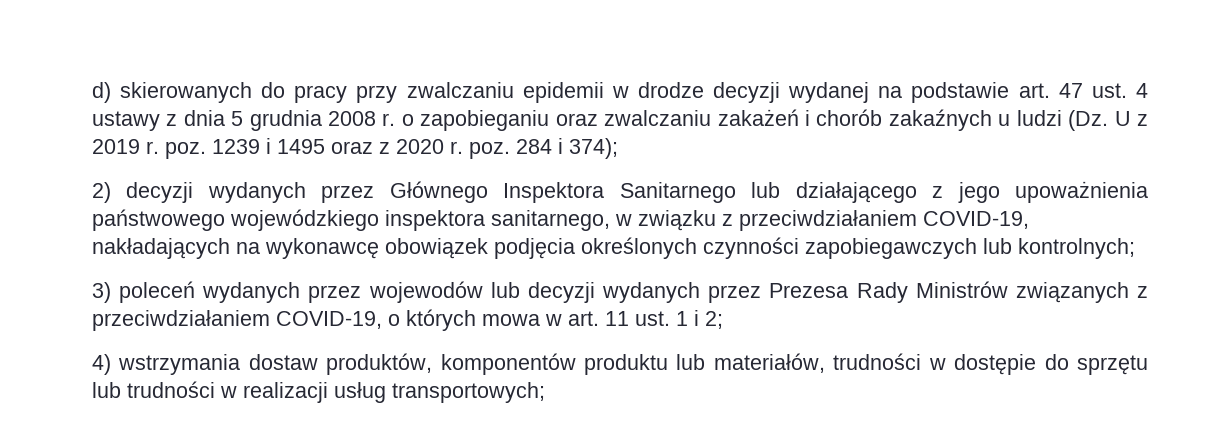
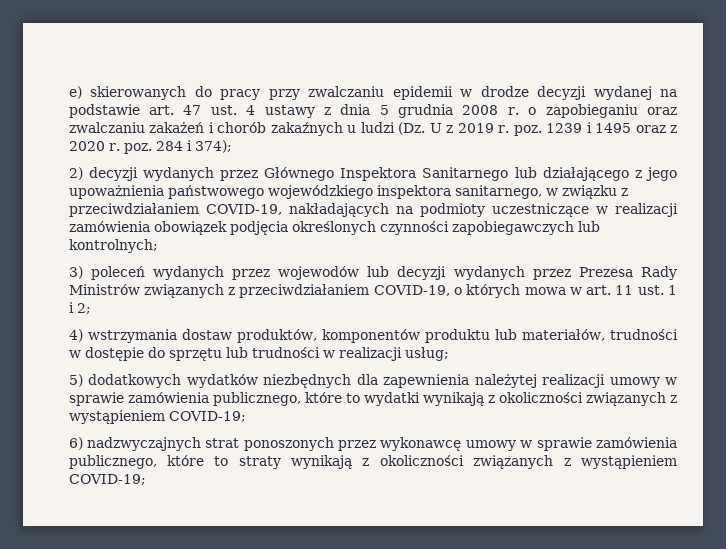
[91,82,111,103] d) -> [68,86,82,99] e)
[264,238,379,259] wykonawcę -> [419,203,678,217] [68,221,150,232] podmioty uczestniczące w realizacji zamówienia
[333,382,545,403] usług transportowych; -> [404,347,449,361] [68,374,677,388] [68,392,677,406] [68,410,246,424] [68,437,677,451] [68,455,677,469] [68,474,146,485] usług; // 5) dodatkowych wydatków niezbędnych dla zapewnienia należytej realizacji umowy w sprawie zamówienia publicznego, które to wydatki wynikają z okoliczności związanych z wystąpieniem COVID-19; // 6) nadzwyczajnych strat ponoszonych przez wykonawcę umowy w sprawie zamówienia publicznego, które to straty wynikają z okoliczności związanych z wystąpieniem COVID-19;

